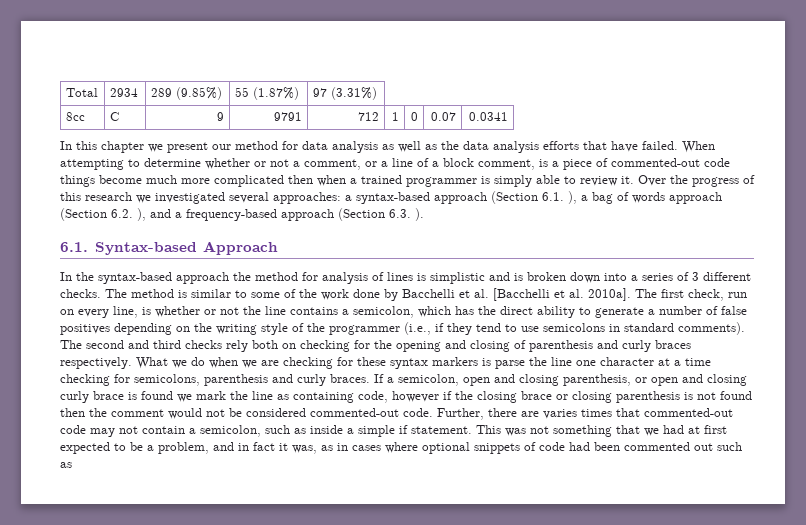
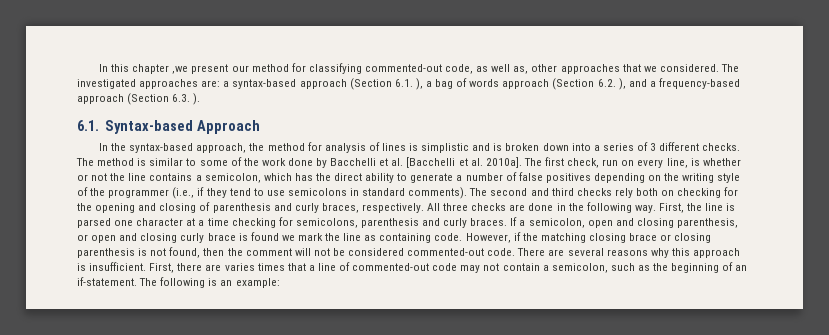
[65,88,98,97] [109,88,138,97] [150,87,222,100] [234,87,299,100] [312,87,377,100] [65,112,85,121] [109,112,119,121] [217,112,225,121] [274,112,303,121] [358,112,380,121] [392,112,400,121] [411,112,419,121] [431,112,457,121] [469,112,509,121] Total | 2934 | 289 (9.85%) | 55 (1.87%) | 97 (3.31%) // 8cc | C | 9 | 9791 | 712 | 1 | 0 | 0.07 | 0.0341 // -> (98, 68) none
[148,144,163,152] we -> [172,66,189,74] ,we
[302,141,715,153] [60,158,730,170] [60,175,755,187] [60,192,341,204] data analysis as well as the data analysis efforts that have failed. When attempting to determine whether or not a comment, or a line of a block comment, is a piece of commented-out code things become much more complicated then when a trained programmer is simply able to review it. Over the progress of this research we investigated several approaches: -> [308,63,739,74] [77,79,221,89] classifying commented-out code, as well as, other approaches that we considered. The investigated approaches are:
[176,272,229,284] approach -> [196,143,247,153] approach,
[655,340,691,349] [60,357,572,369] braces respectively. What we do when we are checking for these syntax markers is parse the line -> [321,202,736,213] [77,218,111,228] braces, respectively. All three checks are done in the following way. First, the line is parsed
[358,391,439,403] code, however -> [434,233,511,243] code. However,
(473, 395) none -> [540,233,586,243] matching
[720,391,752,400] found -> [169,247,201,258] found,
[168,408,202,419] would -> [294,248,311,256] will
[437,408,484,420] Further, -> [517,248,740,258] [77,262,175,273] There are several reasons why this approach is insufficient. First,
(640, 412) none -> [308,262,351,271] a line of
[310,425,727,437] [60,442,742,454] [60,462,72,468] inside a simple if statement. This was not something that we had at first expected to be a problem, and in fact it was, as in cases where optional snippets of code had been commented out such as -> [653,262,748,273] [77,277,280,288] the beginning of an if-statement. The following is an example:

